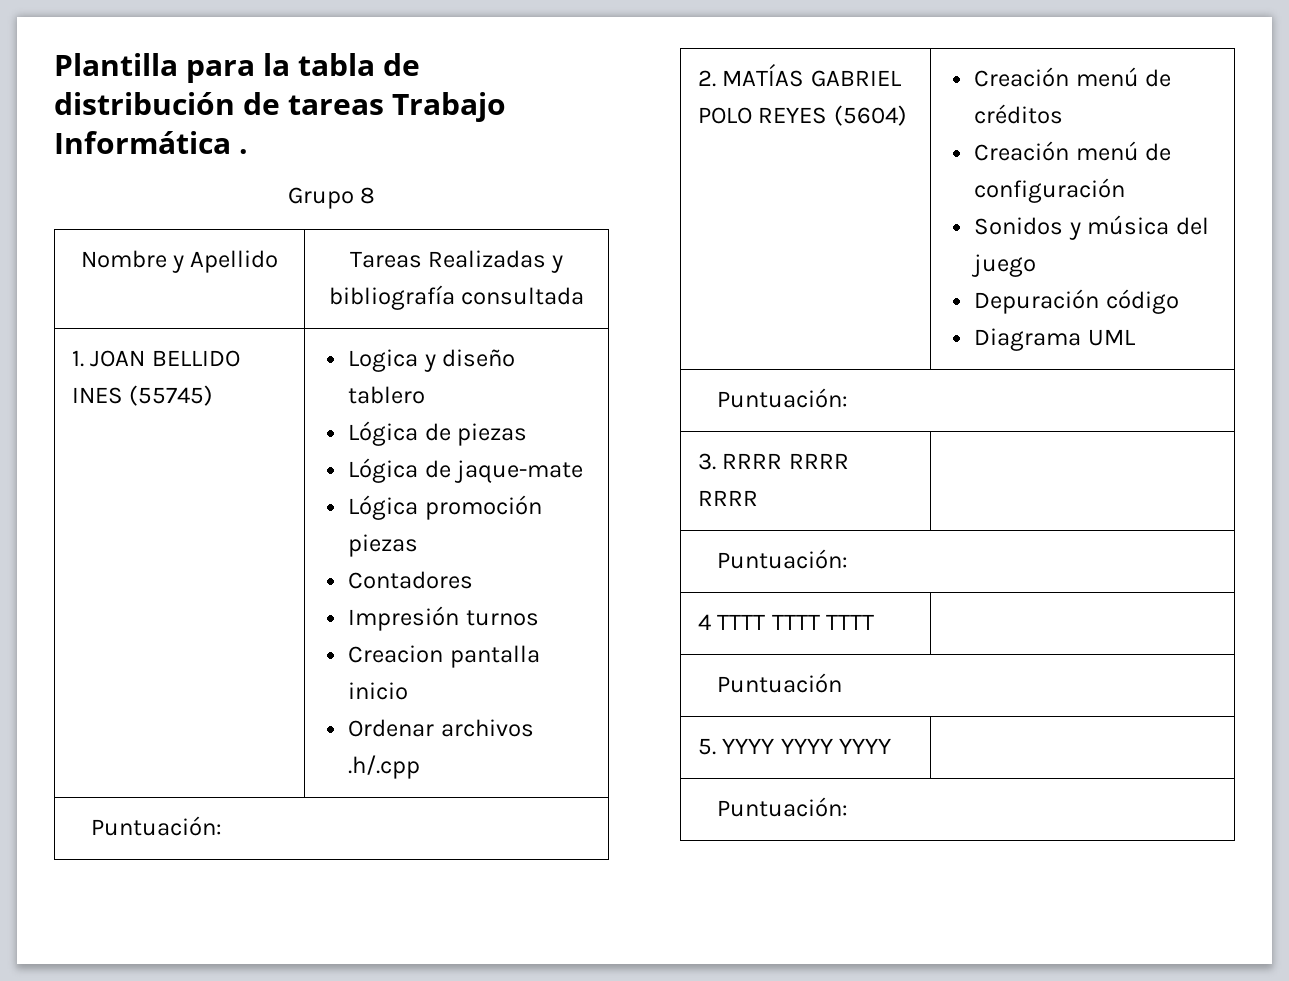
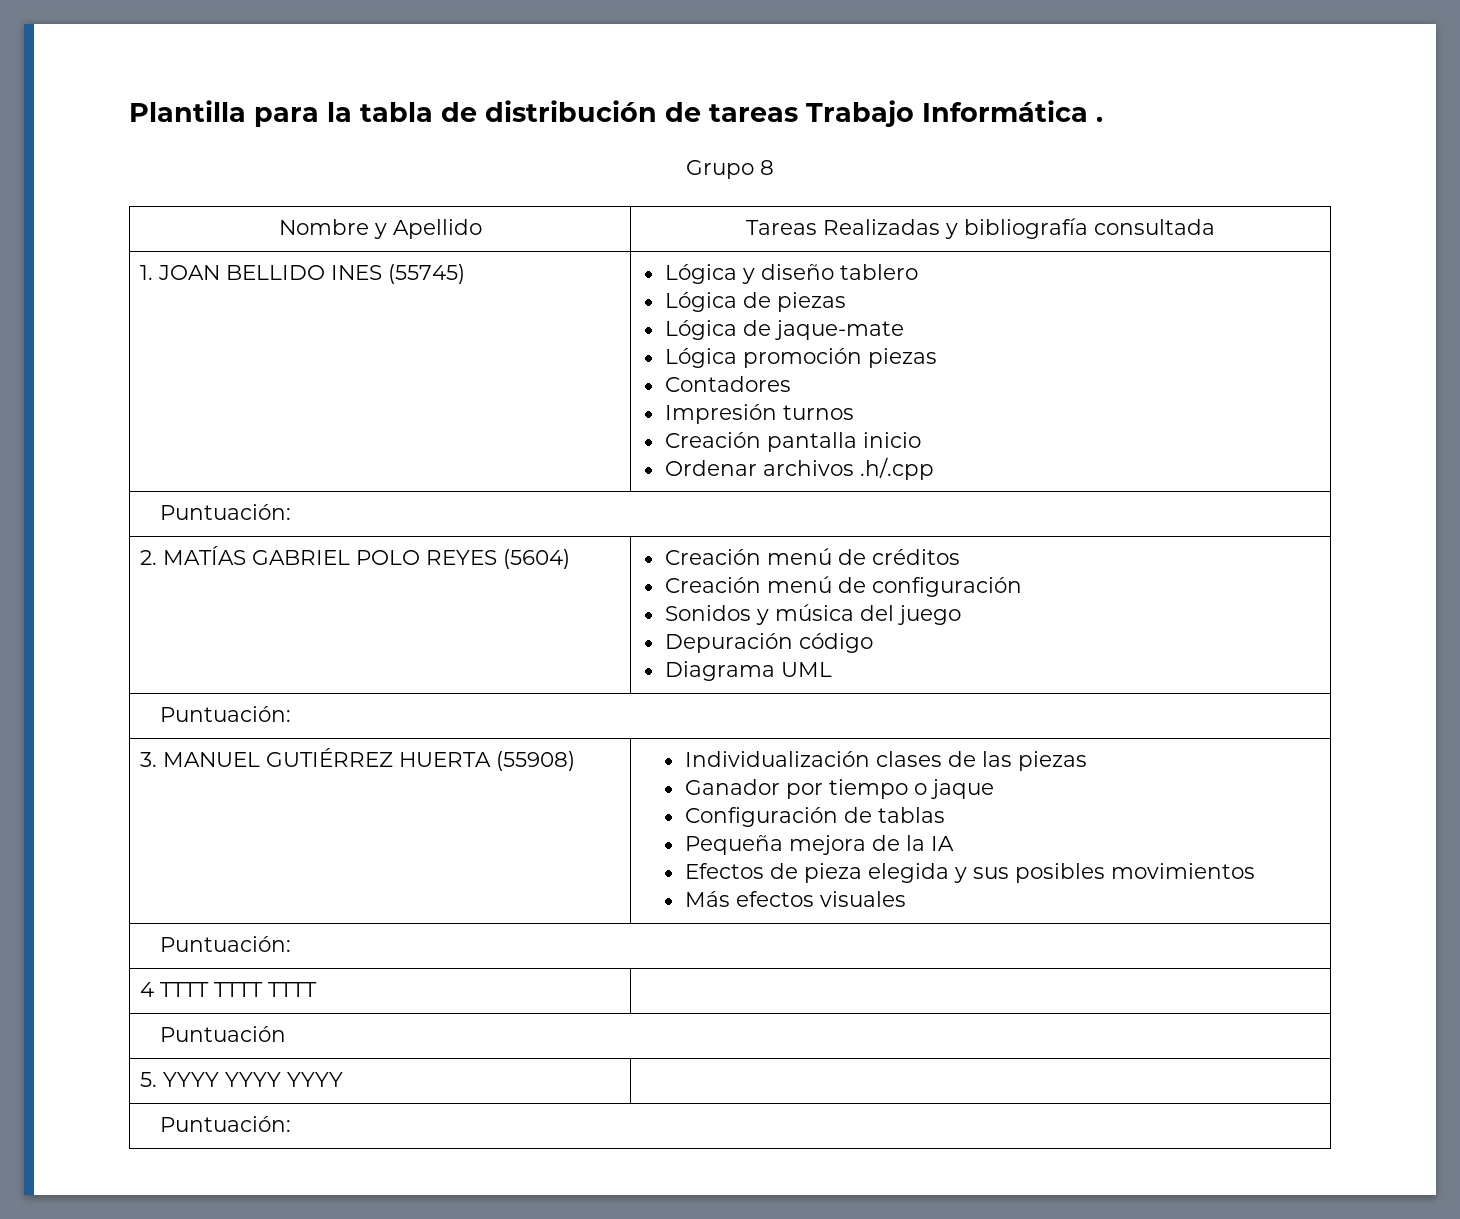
[348,349,419,372] Logica -> [664,264,737,284] Lógica
[348,645,444,663] Creacion -> [664,432,761,448] Creación
[722,453,849,469] [697,490,758,506] RRRR RRRR RRRR | -> [163,748,576,771] [684,751,1087,771] [684,779,994,799] [684,807,945,827] [684,835,954,855] [684,863,1255,883] [684,891,906,907] MANUEL GUTIÉRREZ HUERTA (55908) | Individualización clases de las piezas // Ganador por tiempo o jaque // Configuración de tablas // Pequeña mejora de la IA // Efectos de pieza elegida y sus posibles movimientos // Más efectos visuales

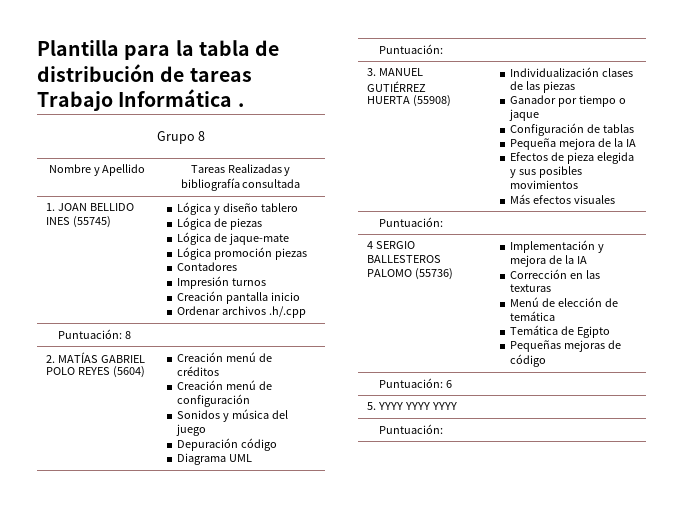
(292, 512) none -> [124,331,131,339] 8
[160,982,318,997] [160,1026,287,1042] TTTT TTTT TTTT | // Puntuación -> [375,241,415,249] [366,255,441,263] [366,268,453,280] [509,240,604,253] [509,255,587,267] [509,269,600,279] [509,284,551,292] [509,297,618,307] [509,311,555,321] [509,325,610,338] [509,340,621,352] [509,354,546,367] [378,378,452,388] SERGIO BALLESTEROS PALOMO (55736) | Implementación y mejora de la IA // Corrección en las texturas // Menú de elección de temática // Temática de Egipto // Pequeñas mejoras de código // Puntuación: 6

